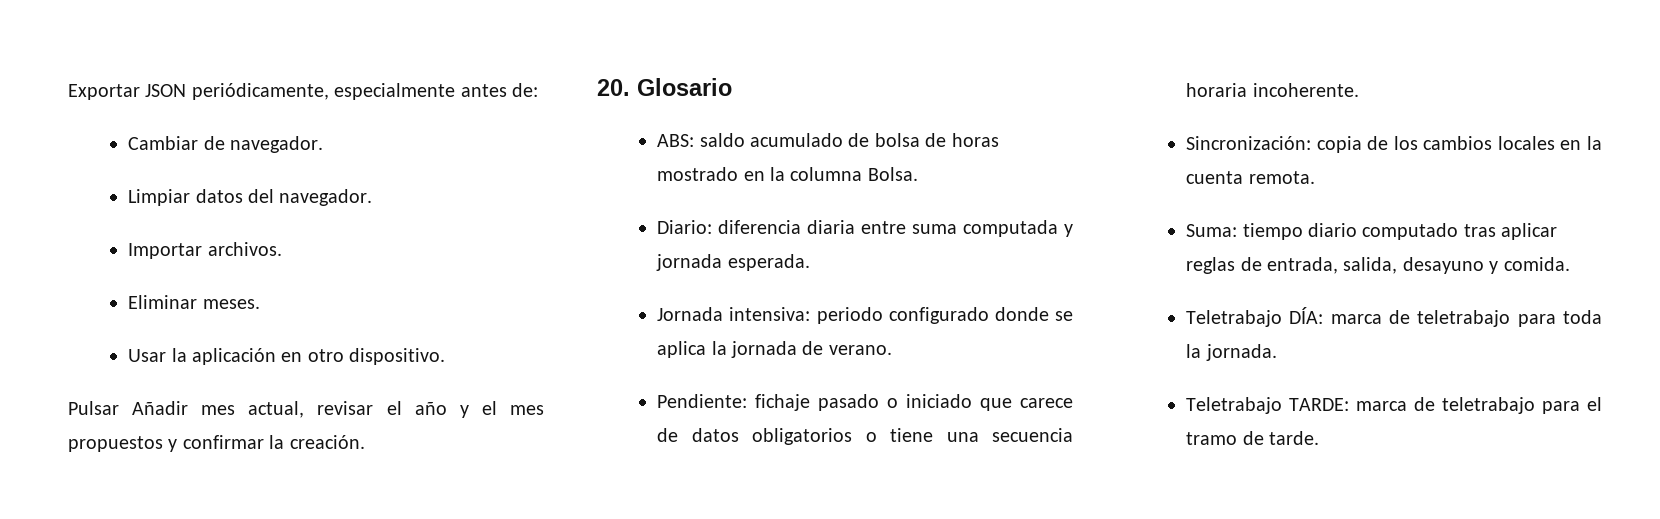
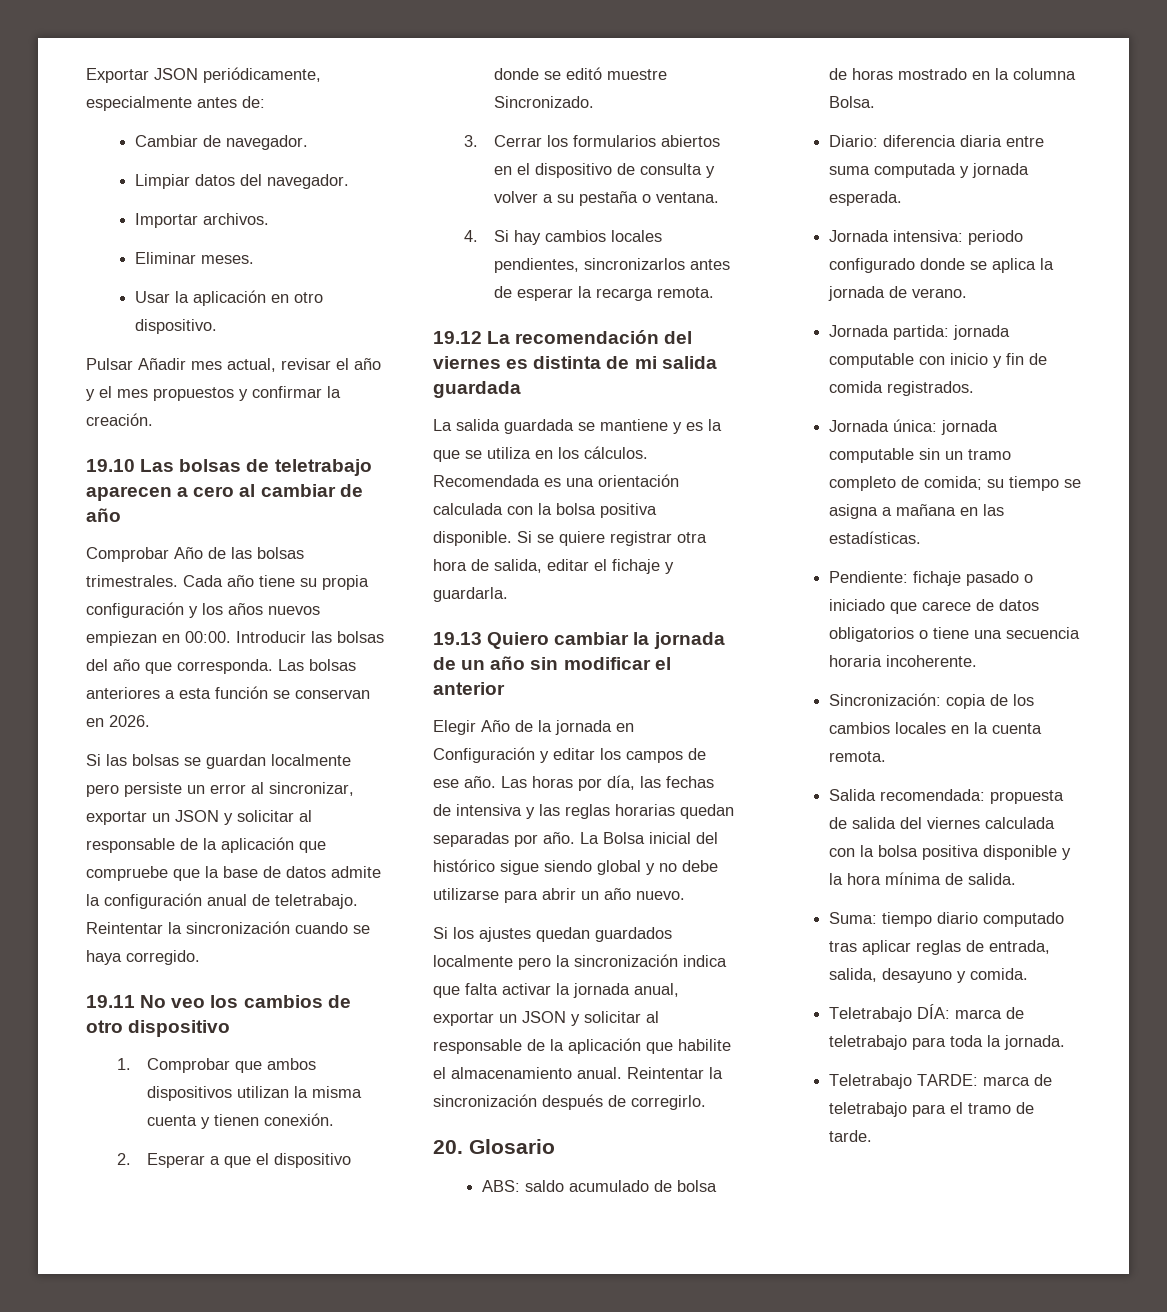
(365, 442) none -> [86,459,372,476] [86,484,363,501] [86,508,121,522] [86,547,304,562] [86,575,369,590] [86,602,320,618] [86,631,384,646] [86,659,356,674] [86,686,370,699] [86,715,150,727] [86,754,351,769] [86,782,354,797] [86,810,312,825] [86,837,326,853] [86,866,381,881] [86,893,358,909] [86,921,370,934] [86,950,200,965] [86,995,351,1008] [86,1020,231,1037] [116,1058,317,1073] [147,1086,363,1101] [147,1113,335,1129] [116,1153,352,1168] [494,67,668,80] [494,96,595,108] [463,135,721,147] [494,163,716,178] [494,191,720,206] [463,230,663,245] [494,258,731,273] [494,286,715,301] [433,330,693,344] [433,356,717,369] [433,381,521,398] [433,419,722,434] [433,446,648,462] [433,474,679,487] [433,503,657,518] [433,531,707,546] [433,559,674,574] [433,587,508,602] [433,632,725,649] [433,656,671,670] [433,682,505,695] [433,720,634,735] [433,747,706,763] [433,775,714,791] [433,804,734,819] [433,832,718,847] [433,859,718,875] [433,888,685,903] [433,927,672,942] [433,954,727,970] [433,983,679,998] [433,1011,659,1026] [433,1038,731,1054] [433,1067,723,1079] [433,1094,706,1110] // 19.10 Las bolsas de teletrabajo aparecen a cero al cambiar de año // Comprobar Año de las bolsas trimestrales. Cada año tiene su propia configuración y los años nuevos empiezan en 00:00. Introducir las bolsas del año que corresponda. Las bolsas anteriores a esta función se conservan en 2026. // Si las bolsas se guardan localmente pero persiste un error al sincronizar, exportar un JSON y solicitar al responsable de la aplicación que compruebe que la base de datos admite la configuración anual de teletrabajo. Reintentar la sincronización cuando se haya corregido. // 19.11 No veo los cambios de otro dispositivo // 1. Comprobar que ambos dispositivos utilizan la misma cuenta y tienen conexión. // 2. Esperar a que el dispositivo donde se editó muestre Sincronizado. // 3. Cerrar los formularios abiertos en el dispositivo de consulta y volver a su pestaña o ventana. // 4. Si hay cambios locales pendientes, sincronizarlos antes de esperar la recarga remota. // 19.12 La recomendación del viernes es distinta de mi salida guardada // La salida guardada se mantiene y es la que se utiliza en los cálculos. Recomendada es una orientación calculada con la bolsa positiva disponible. Si se quiere registrar otra hora de salida, editar el fichaje y guardarla. // 19.13 Quiero cambiar la jornada de un año sin modificar el anterior // Elegir Año de la jornada en Configuración y editar los campos de ese año. Las horas por día, las fechas de intensiva y las reglas horarias quedan separadas por año. La Bolsa inicial del histórico sigue siendo global y no debe utilizarse para abrir un año nuevo. // Si los ajustes quedan guardados localmente pero la sincronización indica que falta activar la jornada anual, exportar un JSON y solicitar al responsable de la aplicación que habilite el almacenamiento anual. Reintentar la sincronización después de corregirlo.
(892, 350) none -> [828,325,1010,340] [828,353,1047,368] [828,381,974,396] [828,419,998,435] [828,448,1011,463] [828,476,1081,491] [828,504,1004,519] [828,531,921,544] // Jornada partida: jornada computable con inicio y fin de comida registrados. // Jornada única: jornada computable sin un tramo completo de comida; su tiempo se asigna a mañana en las estadísticas.
(1315, 177) none -> [828,789,1064,804] [828,817,1055,829] [828,845,1071,860] [828,872,1016,885] // Salida recomendada: propuesta de salida del viernes calculada con la bolsa positiva disponible y la hora mínima de salida.

